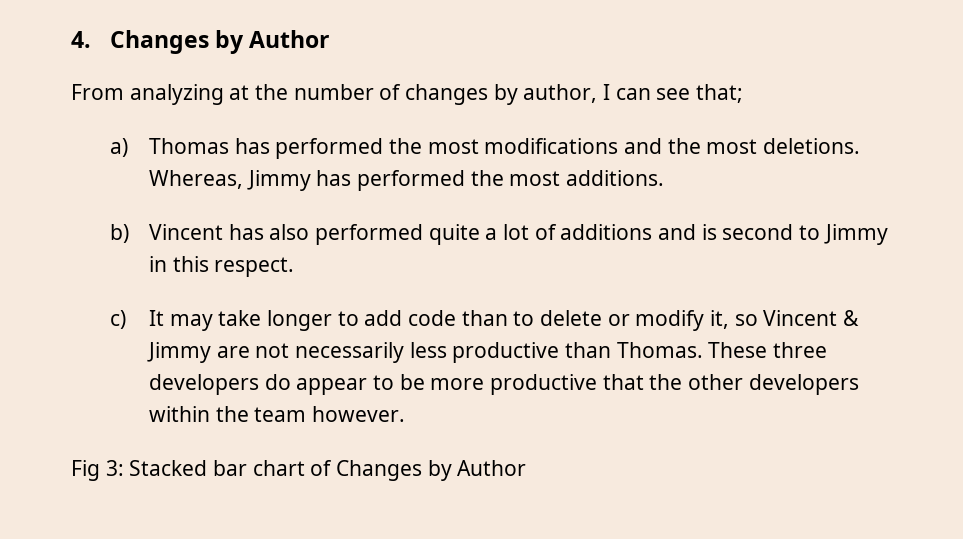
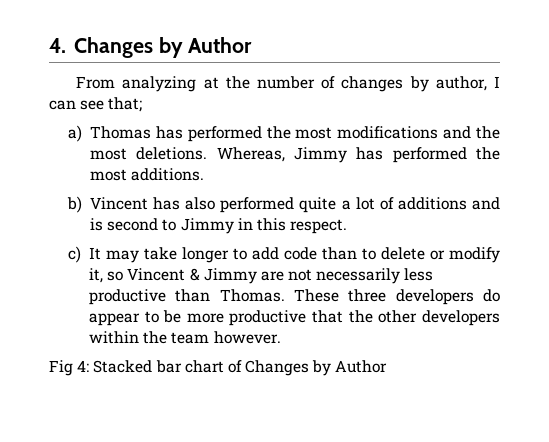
[105,460,124,476] 3: -> [77,360,90,372] 4:

